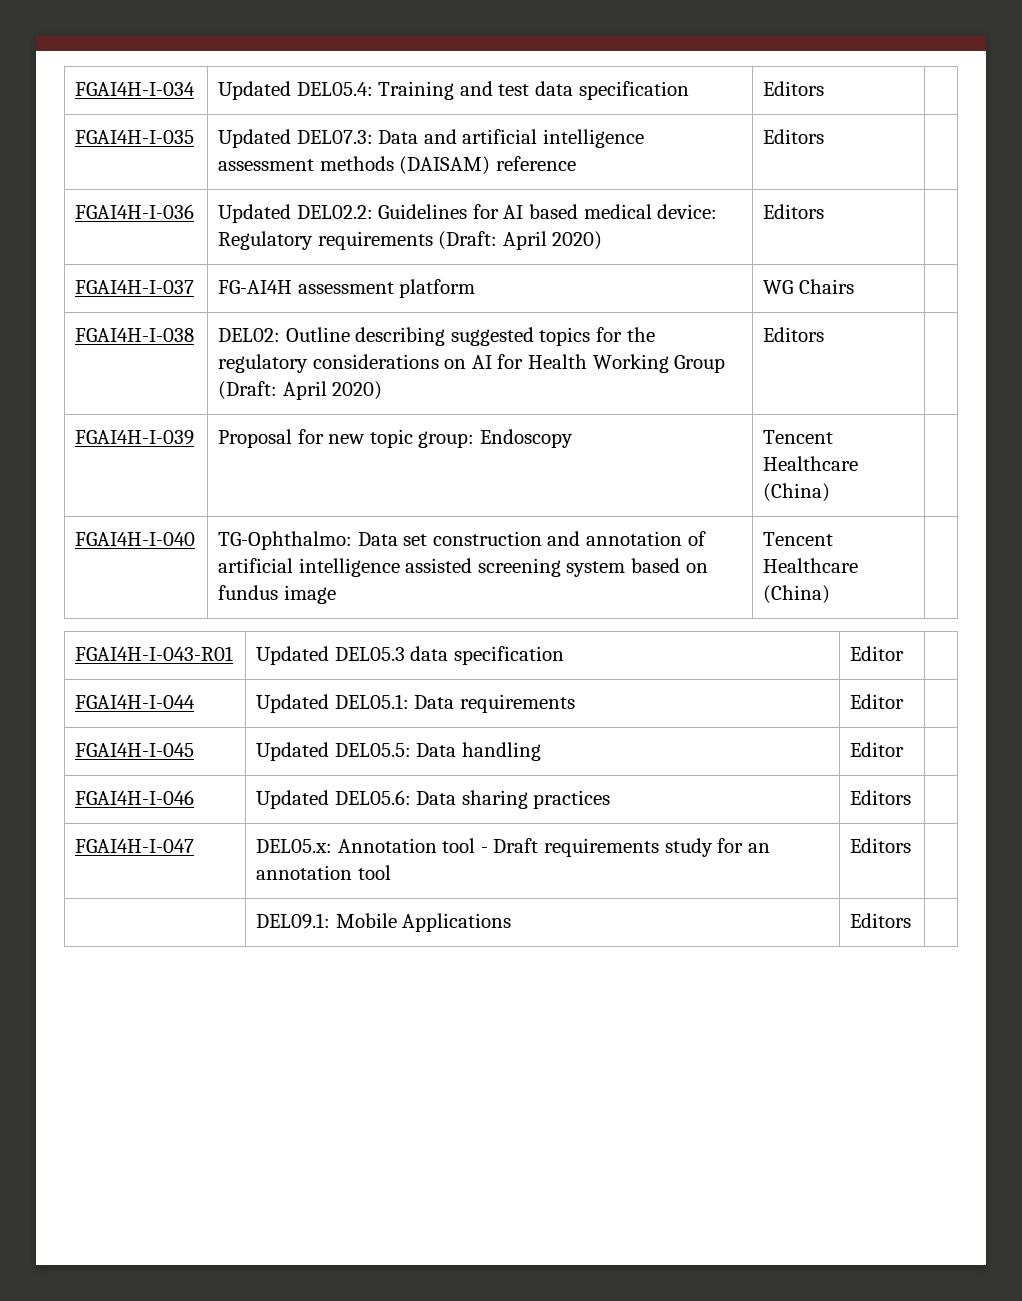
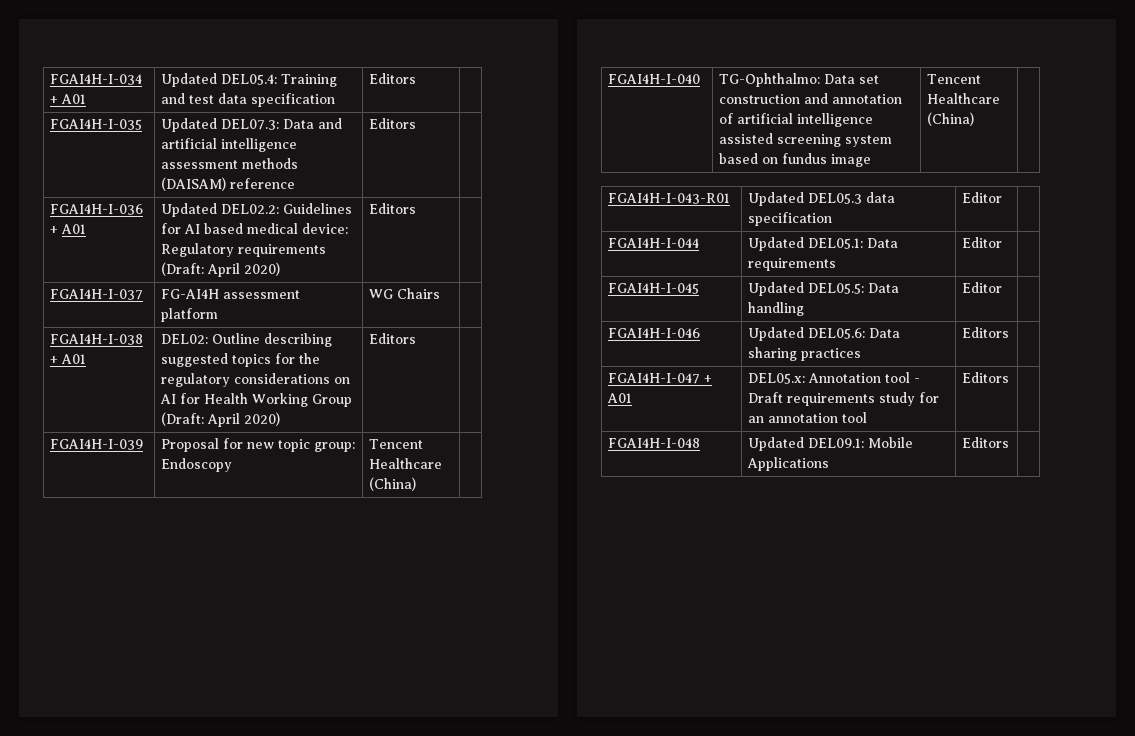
(196, 89) none -> [50,94,87,104] + A01
(195, 211) none -> [50,224,87,234] + A01
(195, 335) none -> [50,354,87,364] + A01
(195, 846) none -> [704,375,713,383] [607,393,633,403] + A01
(912, 845) | -> [608,438,701,448] [748,437,805,451] FGAI4H-I-048 | Updated

